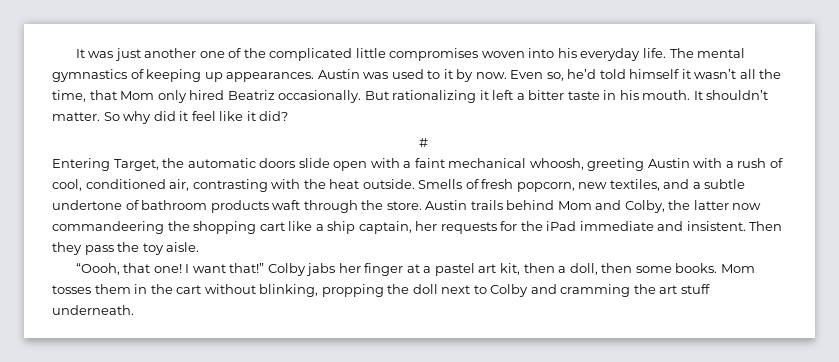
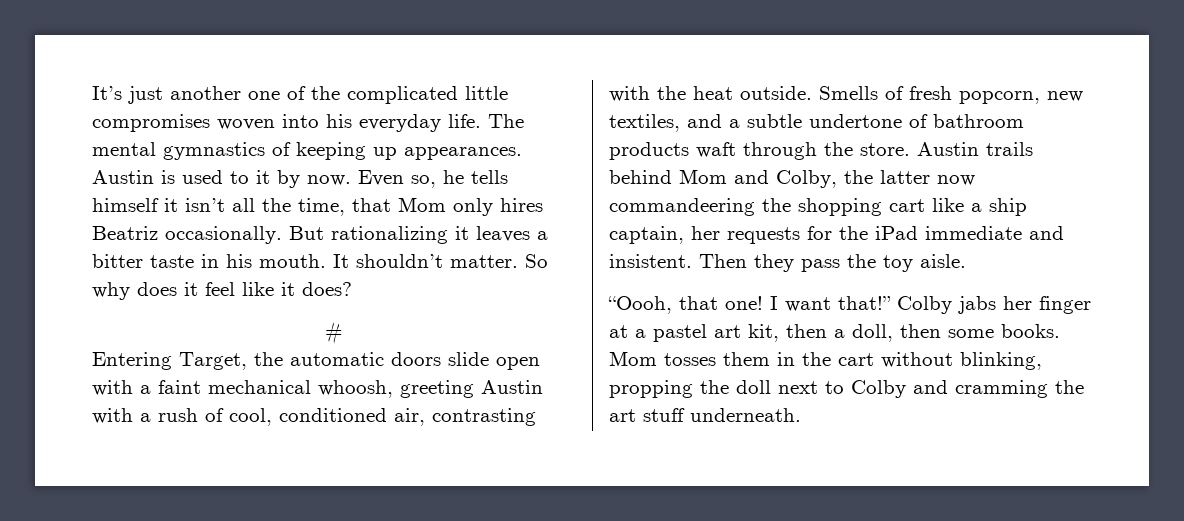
[75,49,114,58] It was -> [92,86,122,100] It’s
[363,72,389,79] was -> [161,170,175,184] is
[567,69,626,79] he’d told -> [443,170,508,184] he tells
[694,69,737,79] wasn’t -> [185,198,225,212] isn’t
[189,90,225,100] hired -> [500,198,543,212] hires
[492,90,514,100] left -> [476,226,530,242] leaves
[153,111,176,121] did -> [137,282,177,296] does
[259,111,289,121] did? -> [302,282,352,296] does?

